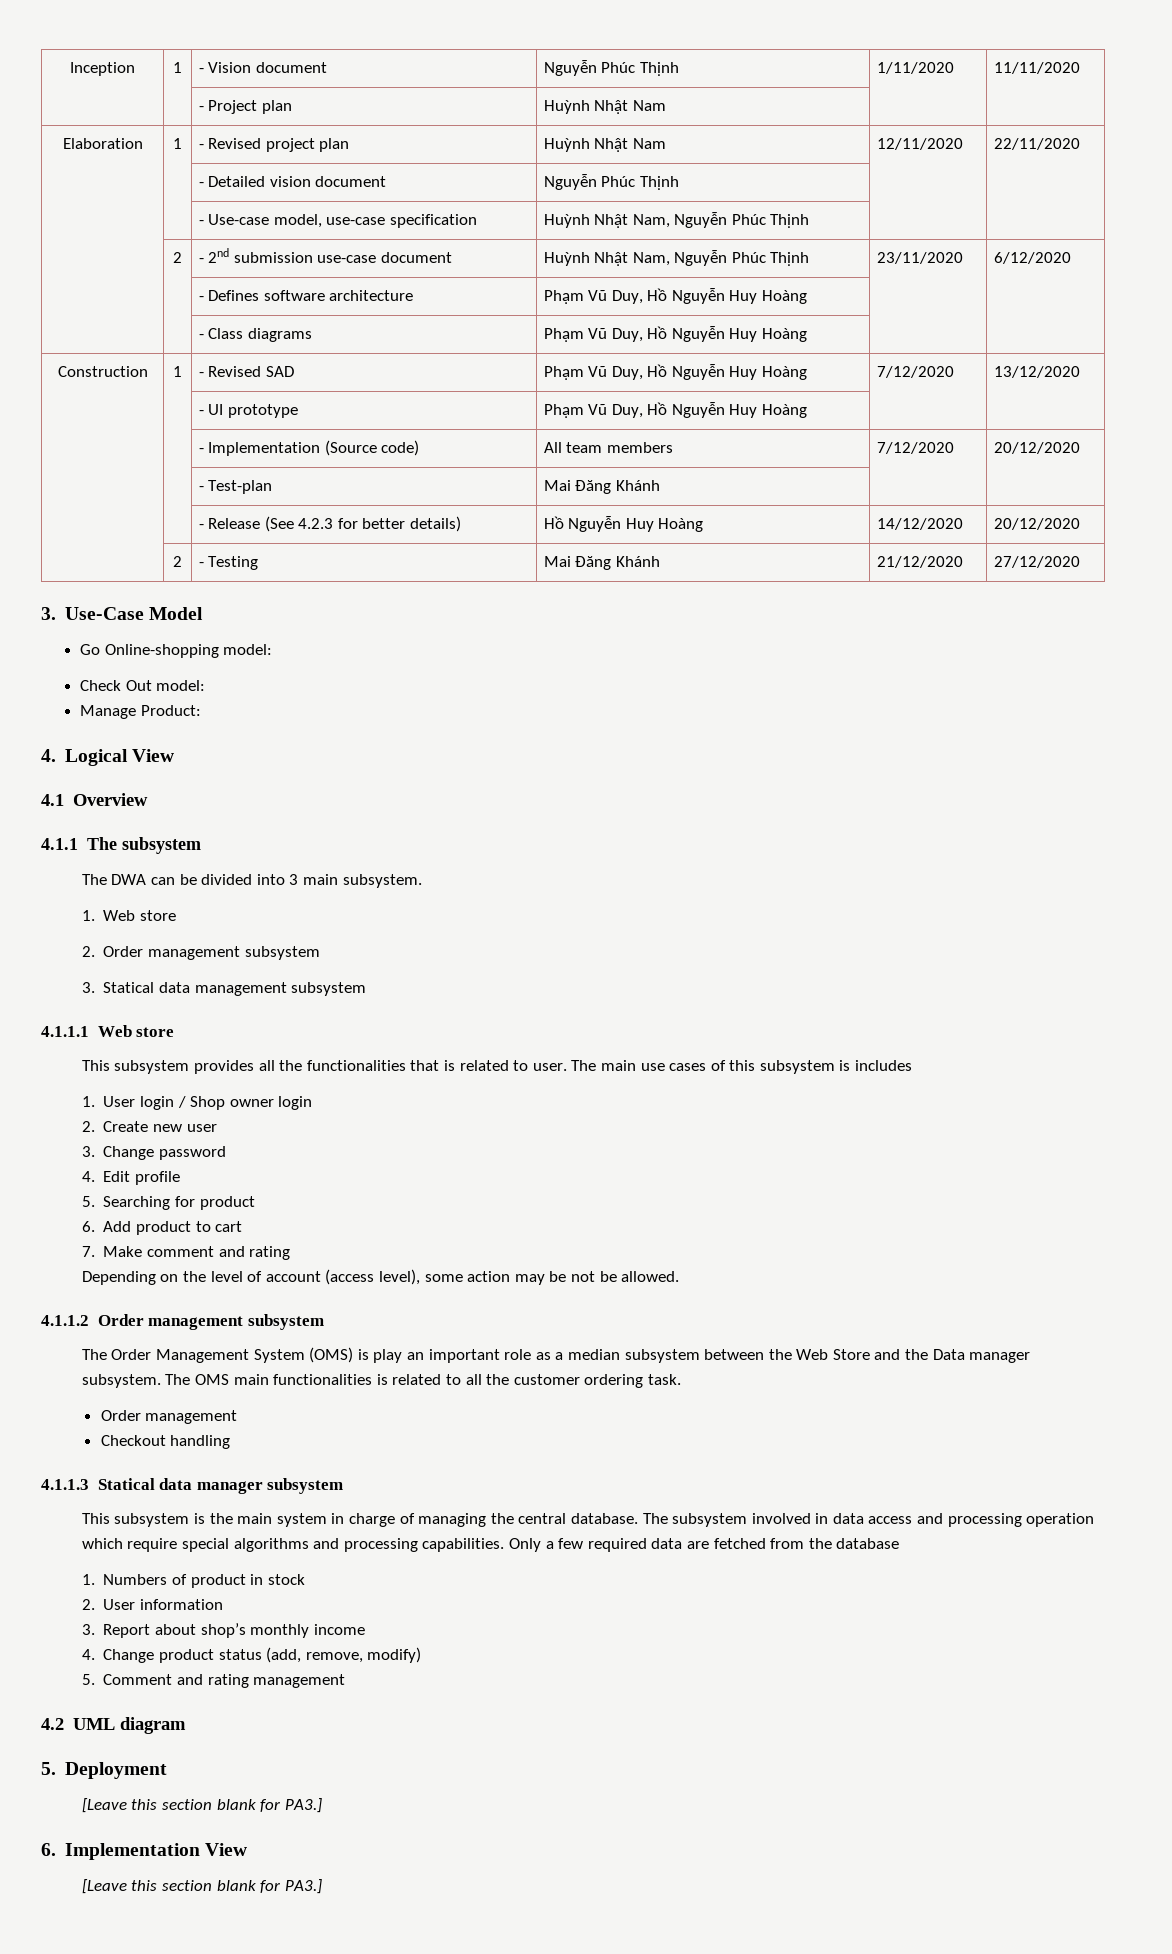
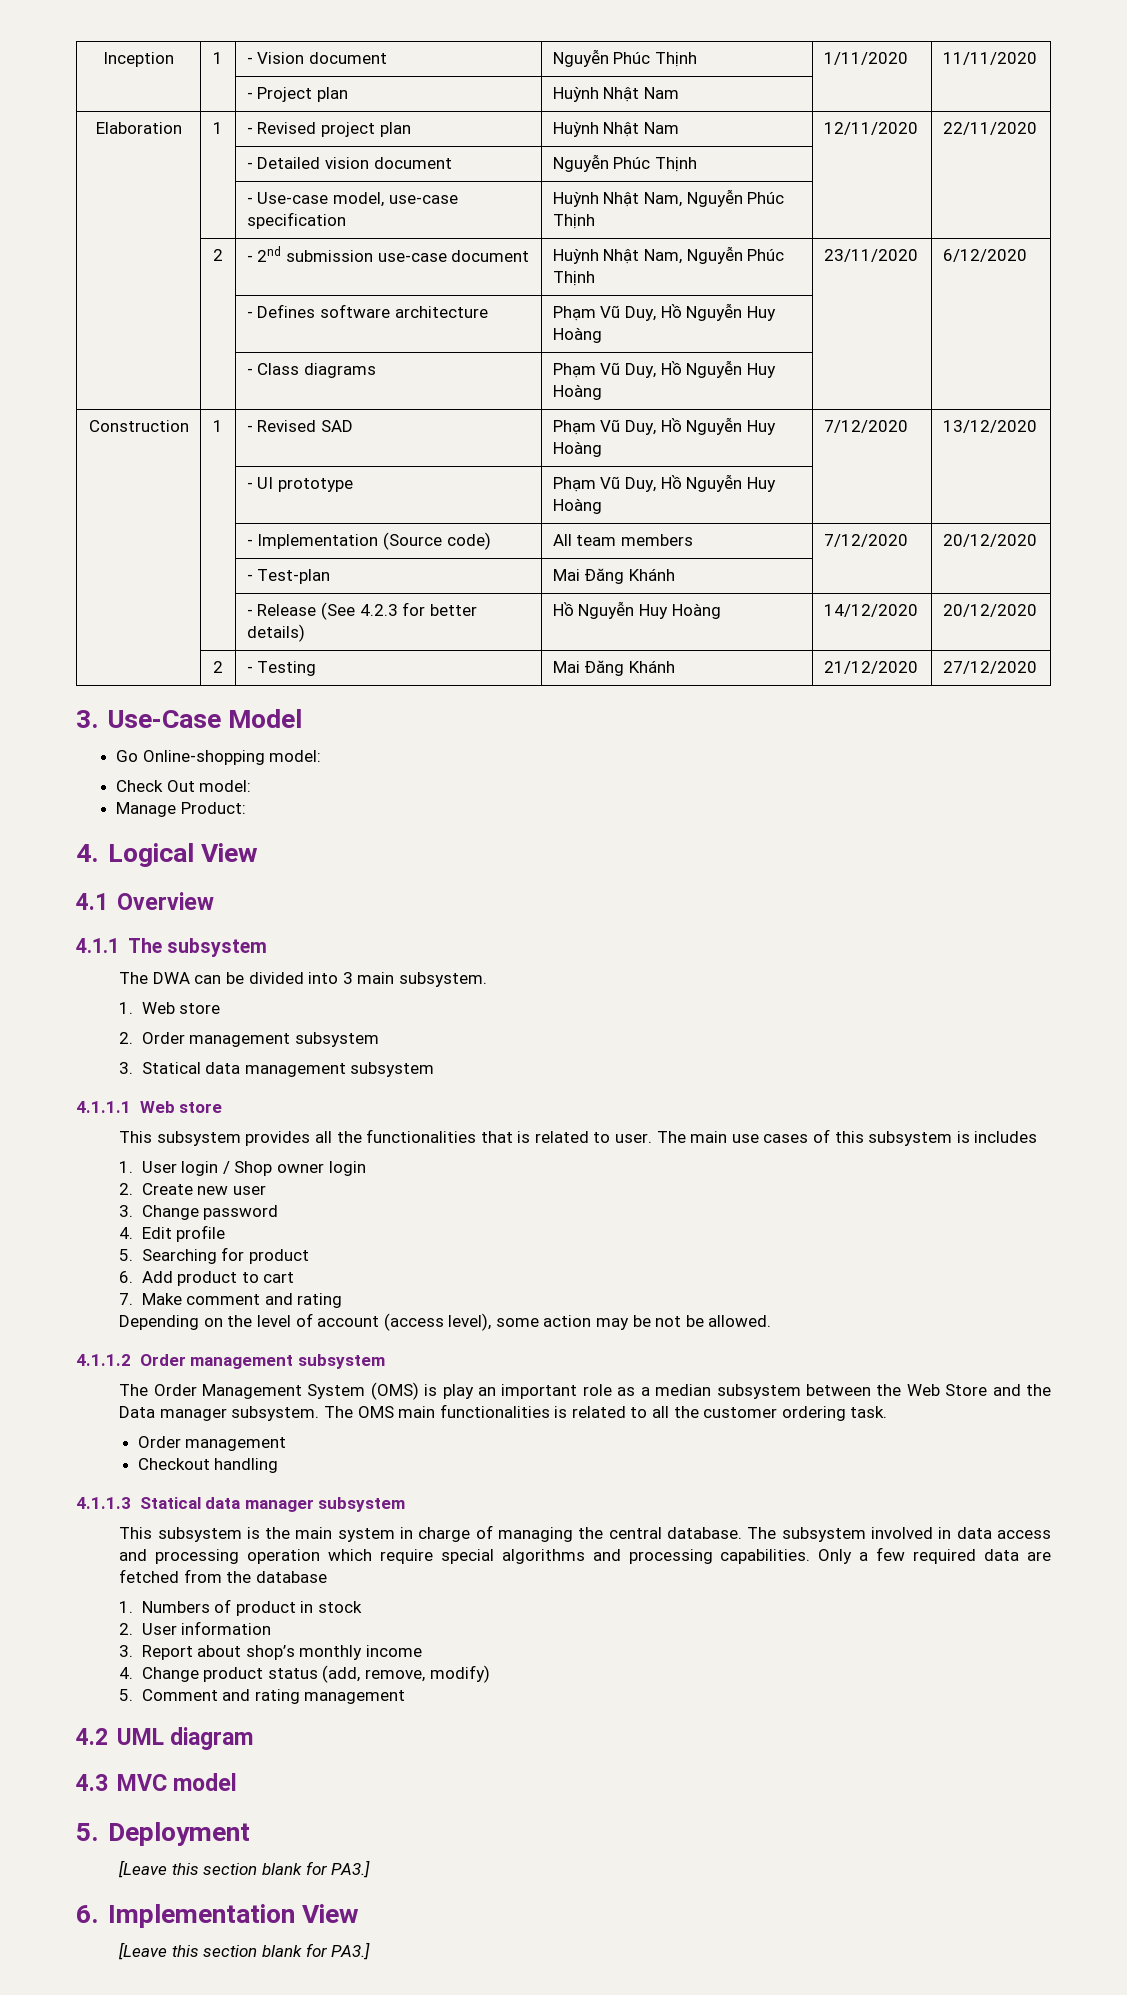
(186, 1725) none -> [76,1773,237,1791] // 4.3 MVC model

